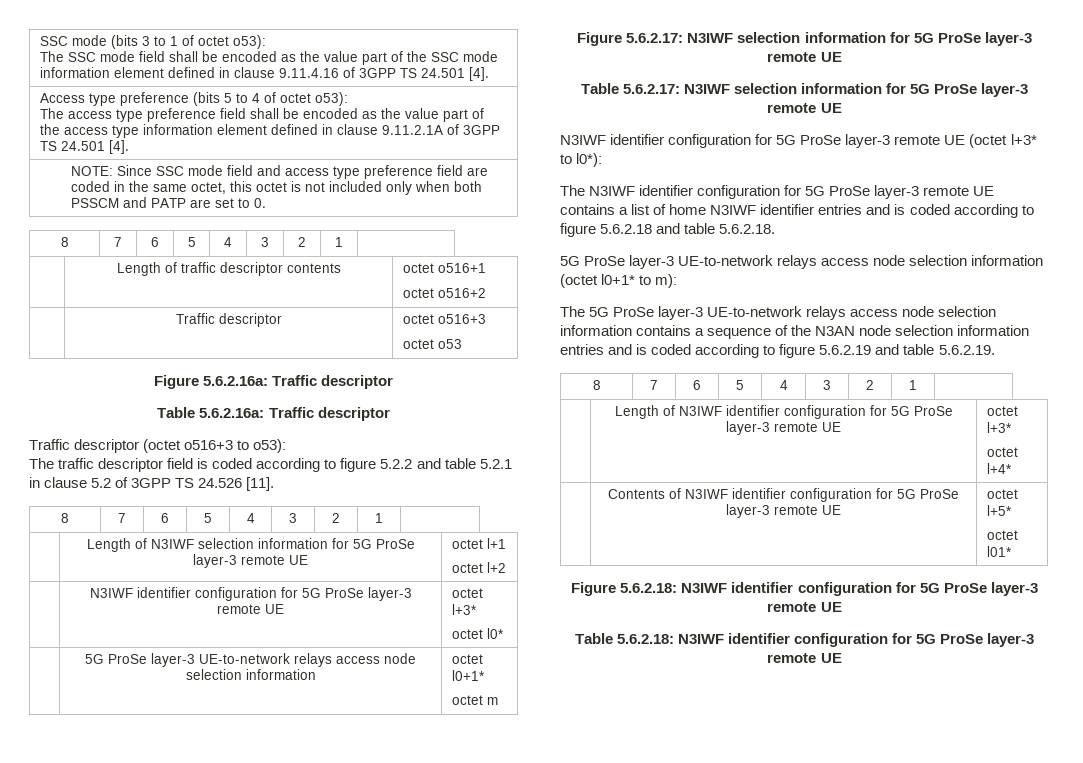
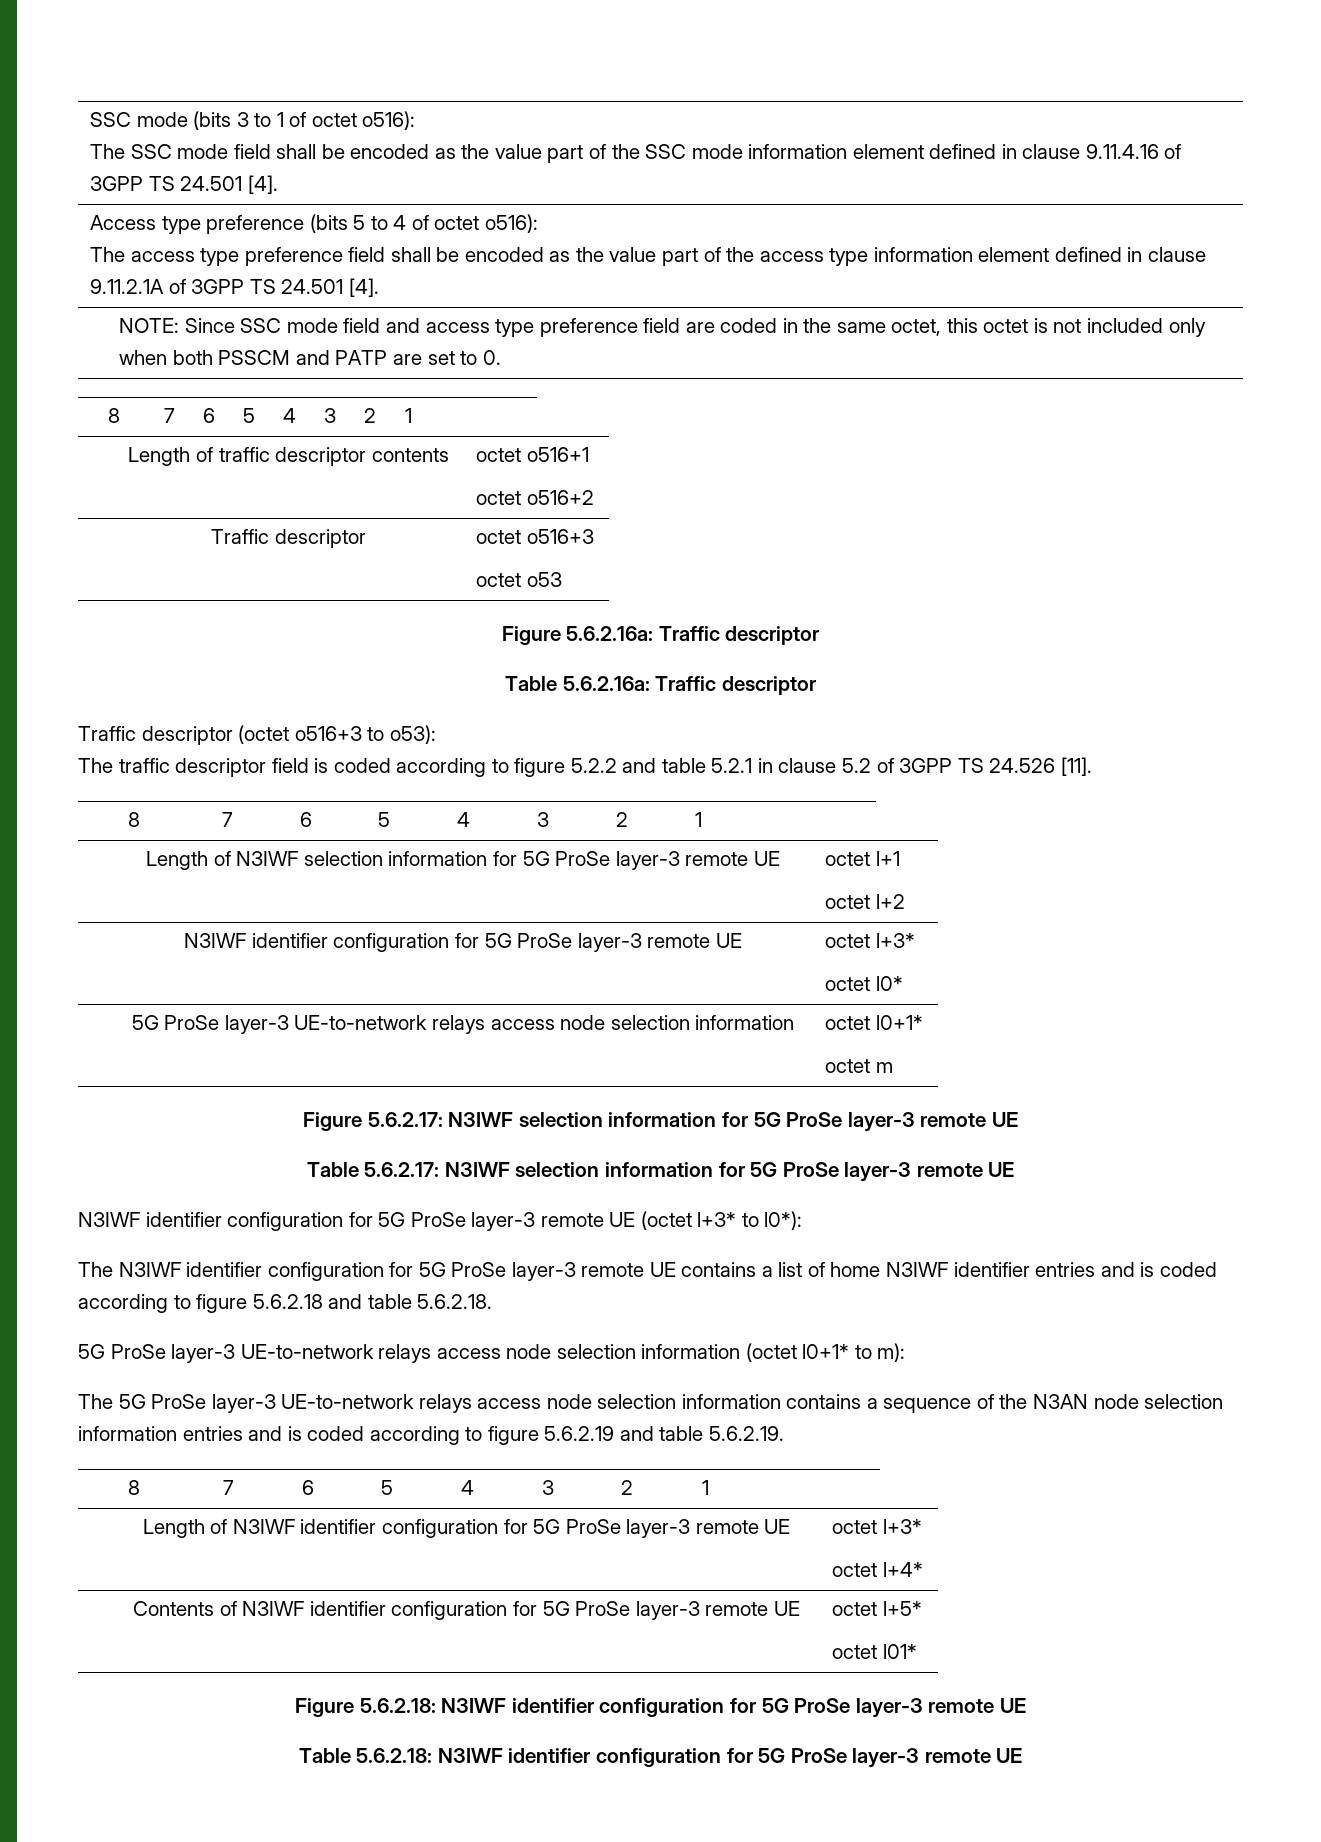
[233,35,267,49] o53): -> [362,111,416,130] o516):
[315,92,349,106] o53): -> [484,214,538,233] o516):

